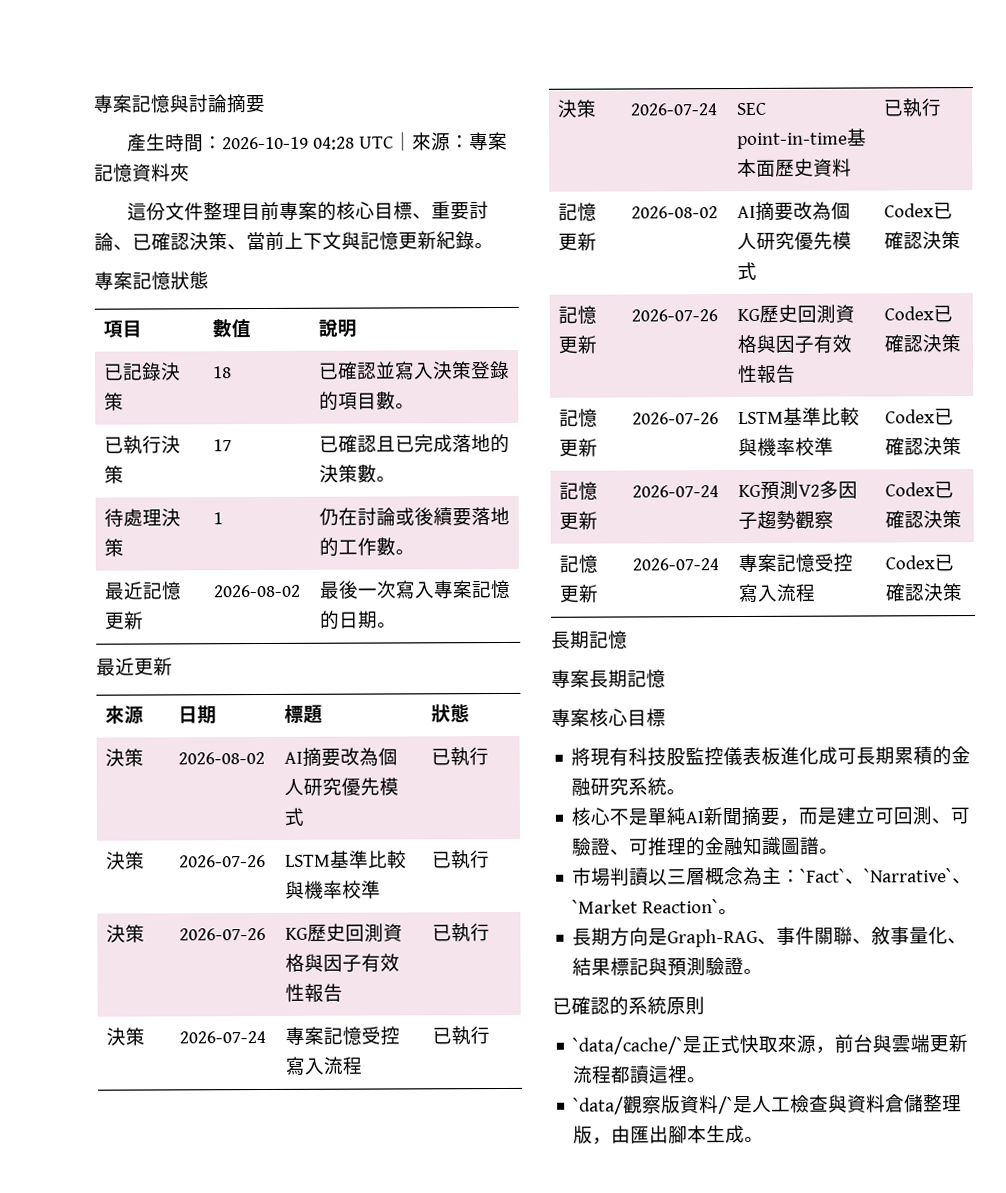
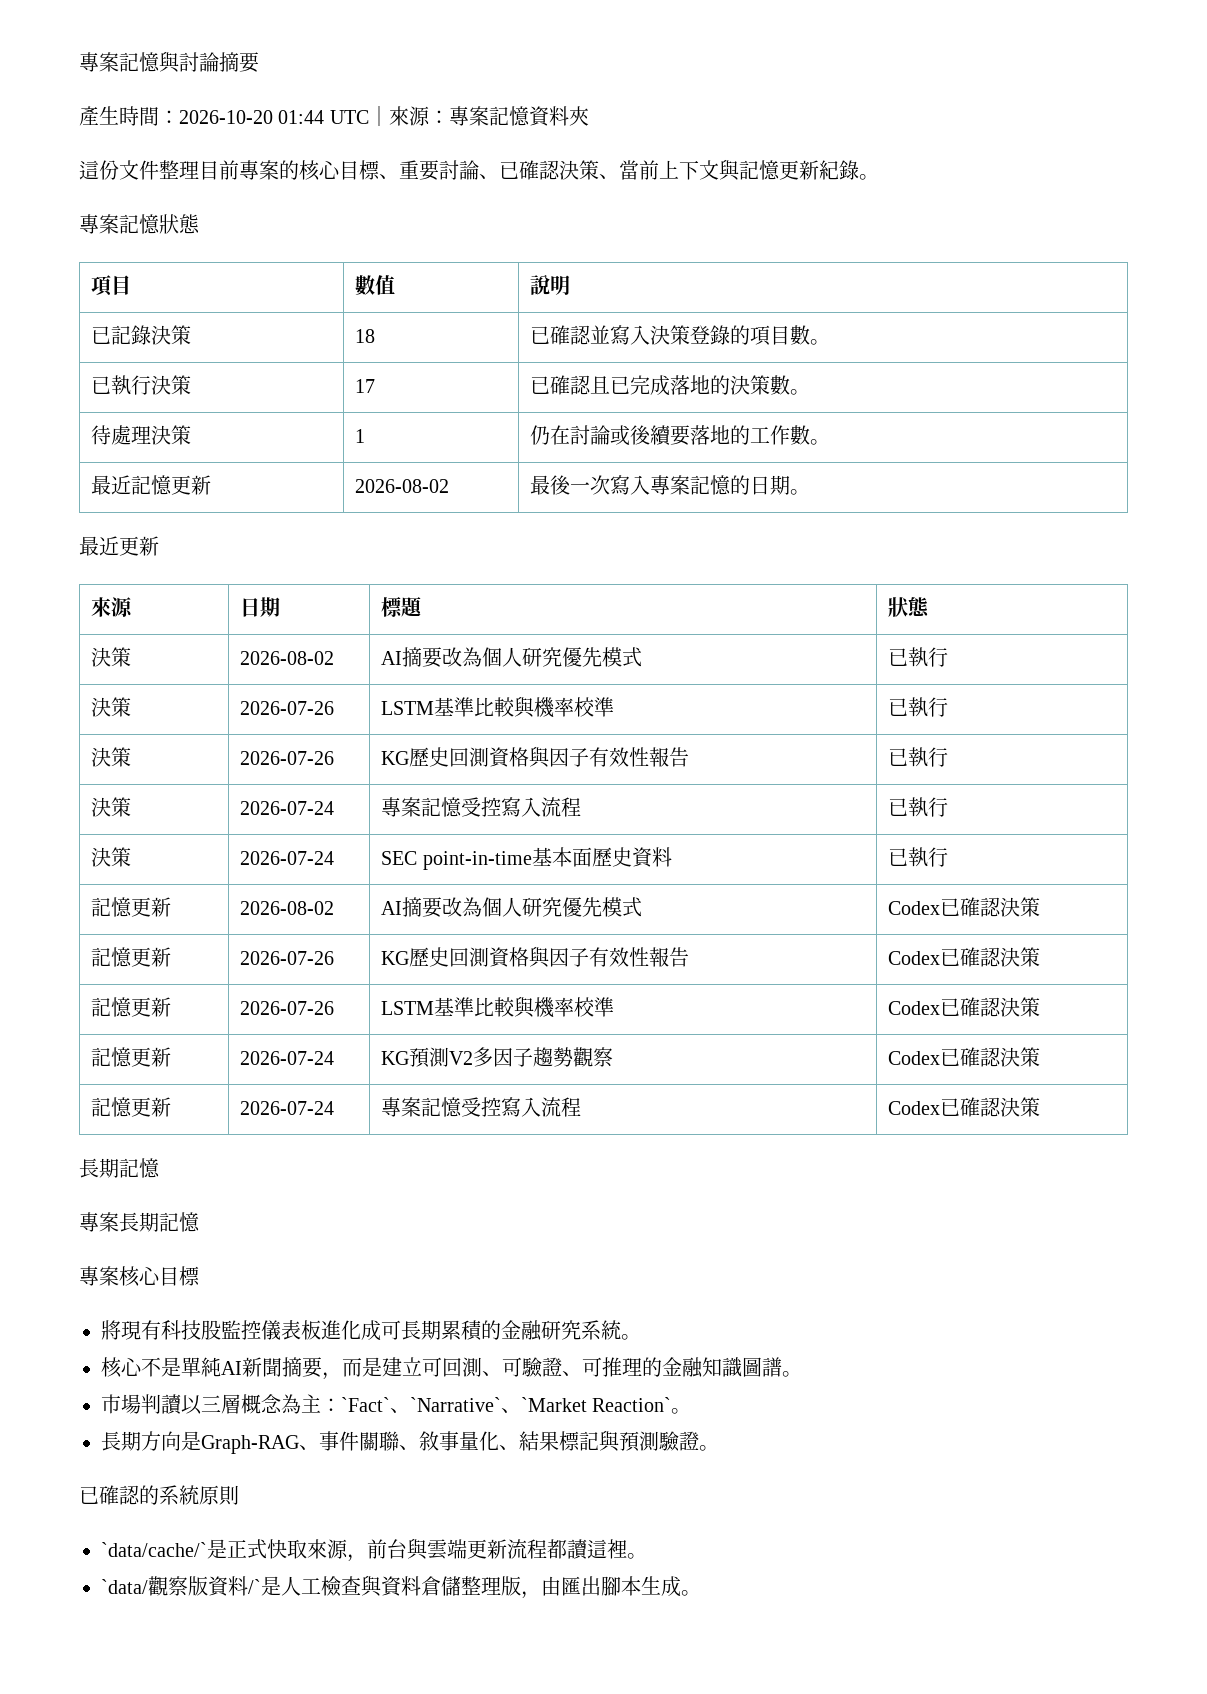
[222,136,356,150] 2026-10-19 04:28 -> [179,110,325,124] 2026-10-20 01:44

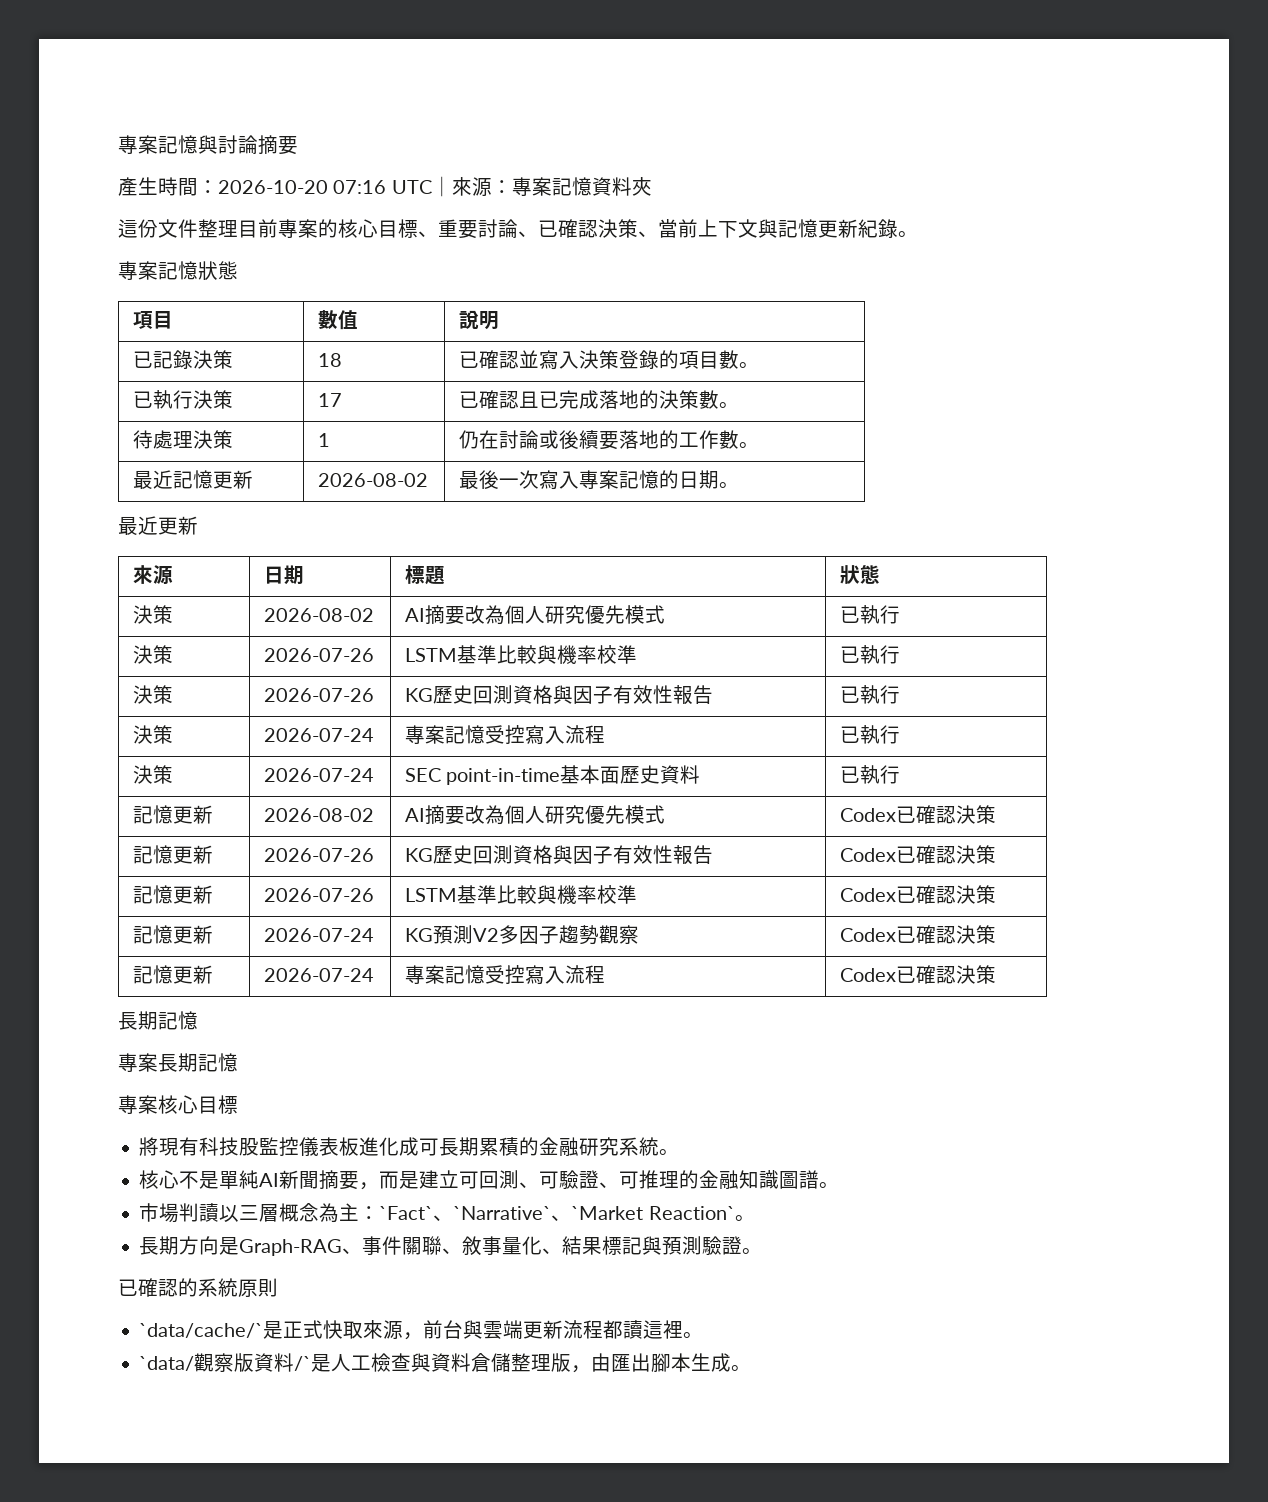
[278,110,325,124] 01:44 -> [333,180,387,194] 07:16

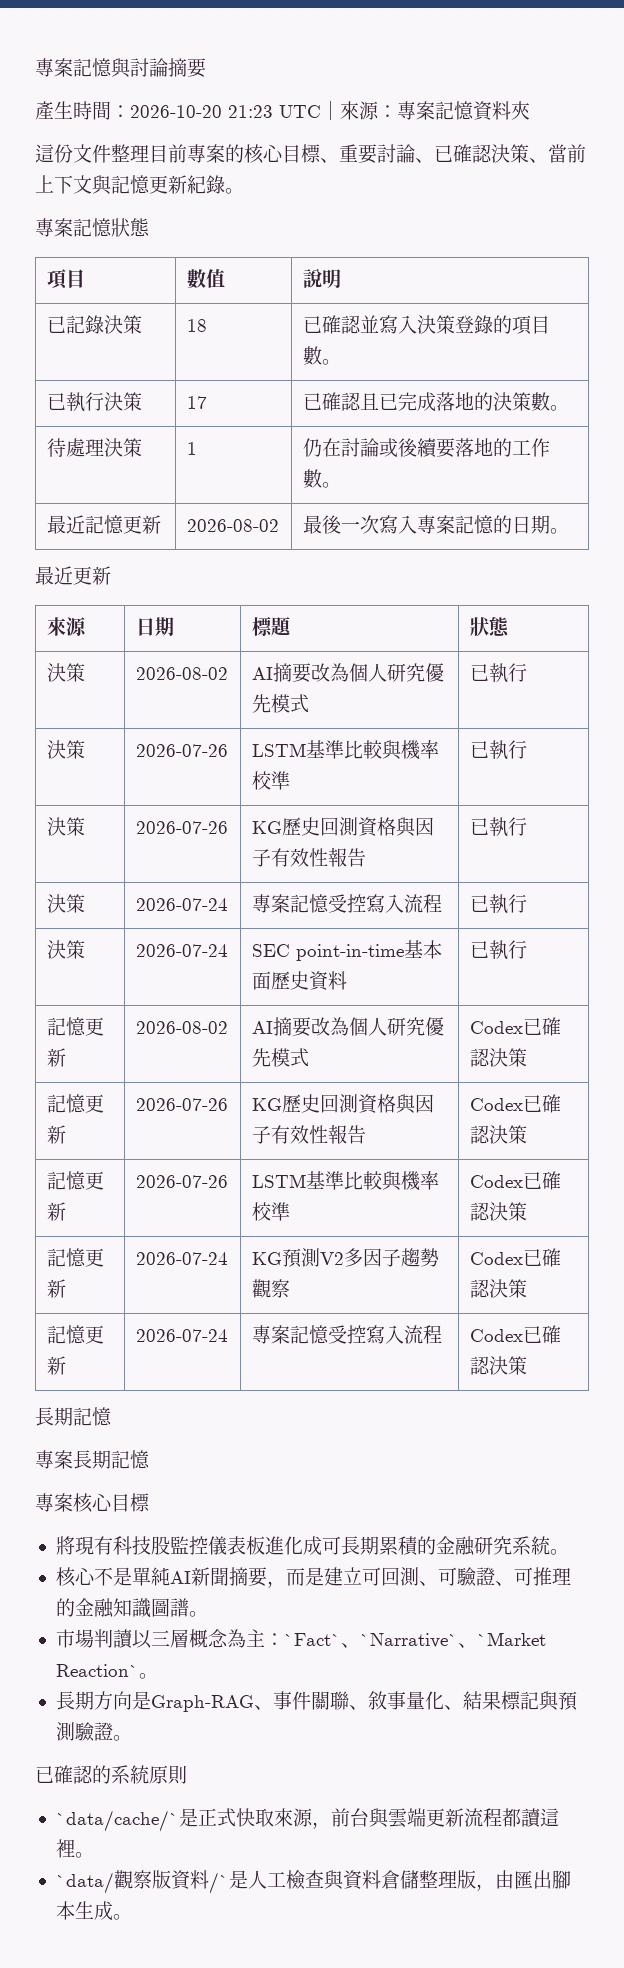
[333,180,387,194] 07:16 -> [228,105,273,118] 21:23

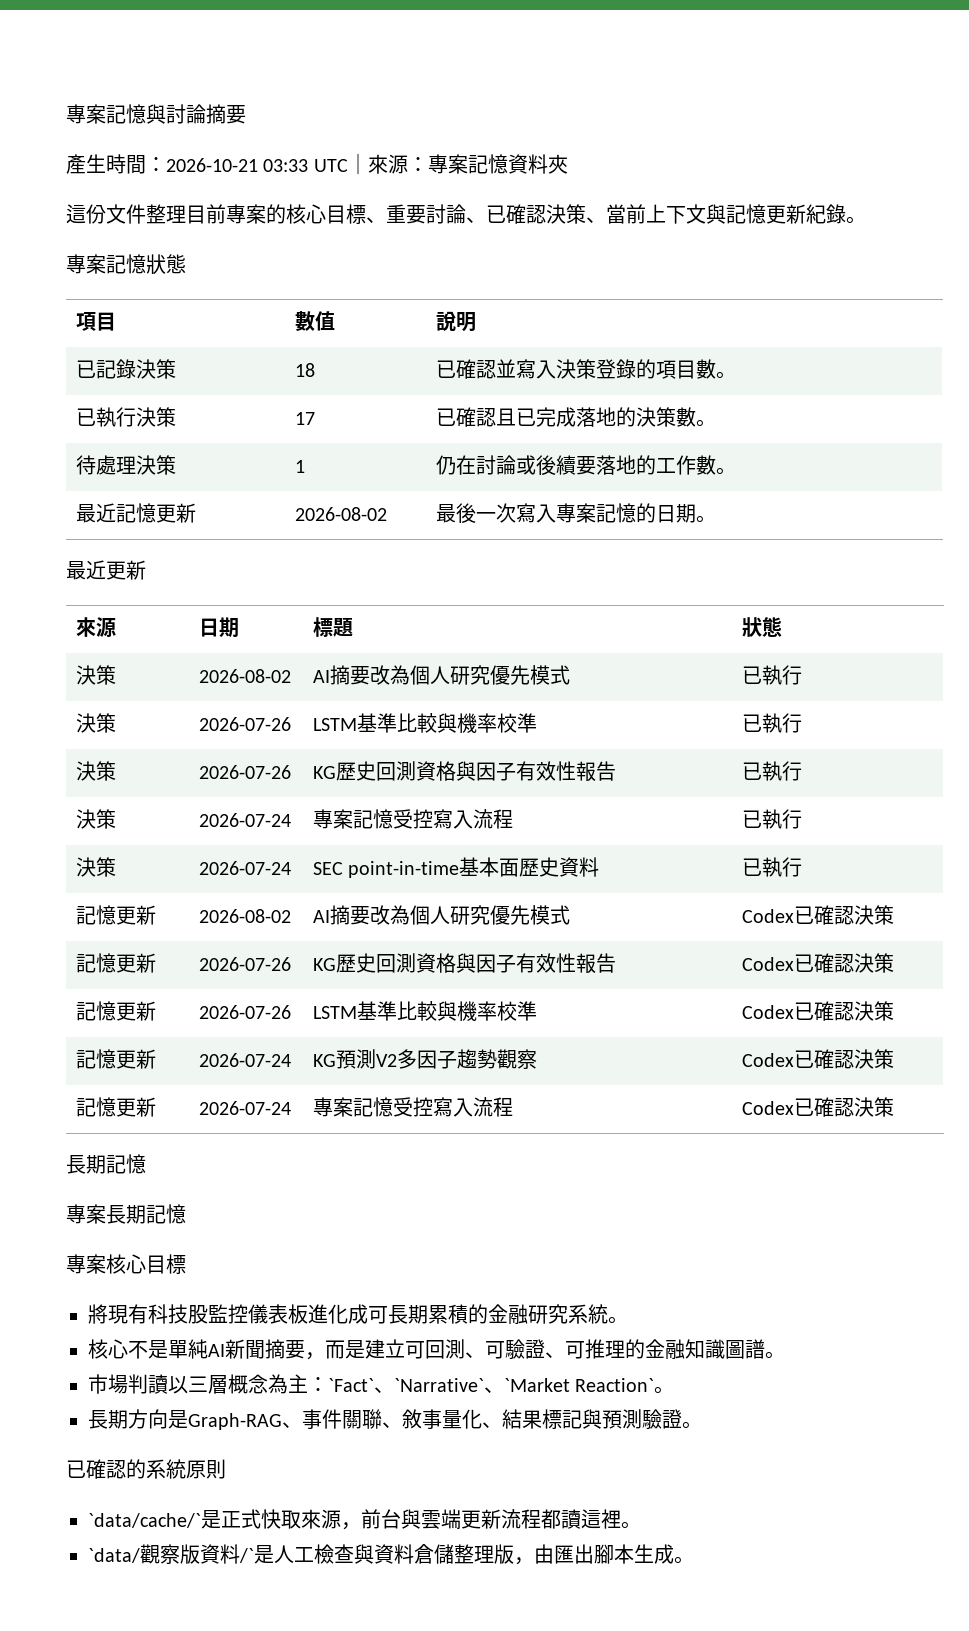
[130,105,273,118] 2026-10-20 21:23 -> [166,158,309,172] 2026-10-21 03:33

